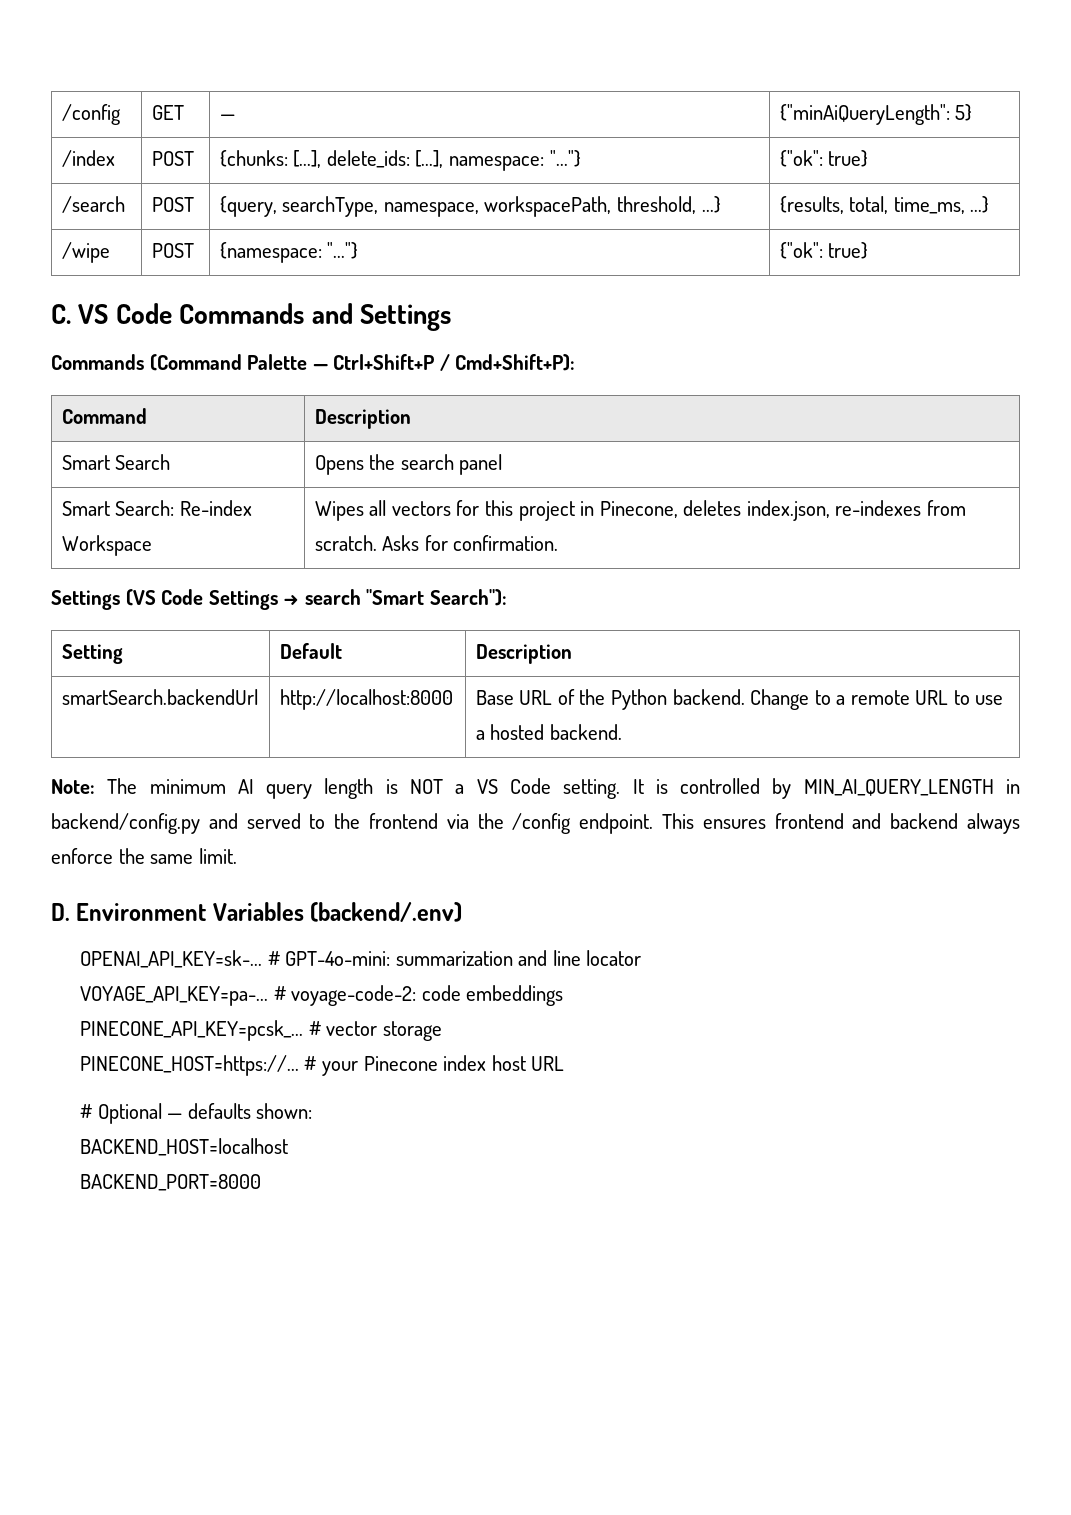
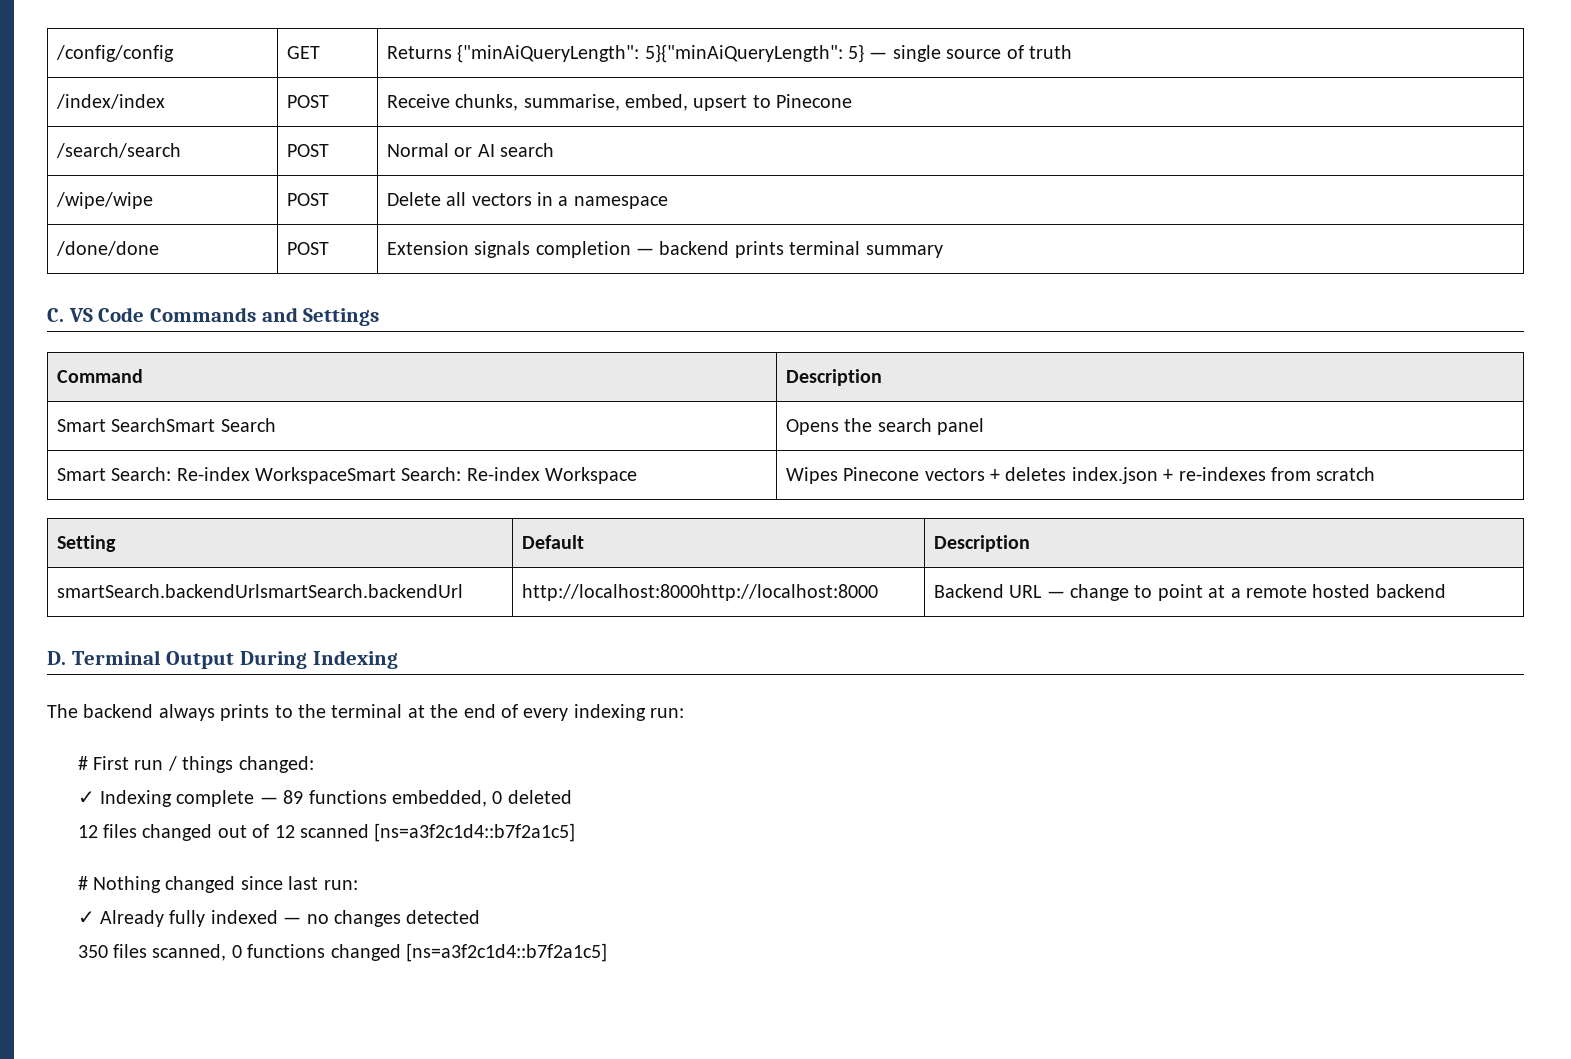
[61,104,121,125] /config -> [55,45,174,62] /config/config
[219,114,235,120] [779,104,973,125] [61,150,115,167] [151,151,194,166] [219,150,581,171] [779,150,869,167] [61,196,125,213] [151,197,194,212] [219,196,721,217] [779,196,990,214] [61,242,110,263] [151,243,194,258] [219,242,359,263] [779,242,869,259] — | {"minAiQueryLength": 5} // /index | POST | {chunks: [...], delete_ids: [...], namespace: "..."} | {"ok": true} // /search | POST | {query, searchType, namespace, workspacePath, threshold, ...} | {results, total, time_ms, ...} // /wipe | POST | {namespace: "..."} | {"ok": true} -> [386,44,1073,63] [55,94,165,109] [286,95,329,108] [386,94,853,111] [55,143,181,158] [286,144,329,157] [386,143,555,157] [55,192,153,209] [286,193,329,206] [386,192,668,209] [55,241,159,256] [286,242,329,255] [386,241,943,258] Returns {"minAiQueryLength": 5}{"minAiQueryLength": 5} — single source of truth // /index/index | POST | Receive chunks, summarise, embed, upsert to Pinecone // /search/search | POST | Normal or AI search // /wipe/wipe | POST | Delete all vectors in a namespace // /done/done | POST | Extension signals completion — backend prints terminal summary
[51,354,576,371] // Commands (Command Palette — Ctrl+Shift+P / Cmd+Shift+P): -> (380, 317) none
(110, 462) none -> [111,418,216,432] SearchSmart
(252, 508) none -> [255,467,540,484] WorkspaceSmart Search: Re-index
[369,500,966,521] [314,535,559,551] [51,589,507,610] [61,644,123,664] [279,643,342,659] [475,644,572,664] [61,689,258,705] [279,689,453,710] [475,689,1004,710] [475,724,622,740] [51,778,1020,799] [51,813,1020,834] [51,848,237,864] [51,902,463,922] [80,950,642,968] [80,985,564,1006] [80,1020,442,1041] [80,1055,565,1076] [80,1103,313,1124] [80,1138,289,1156] [80,1174,262,1191] all vectors for this project in Pinecone, deletes index.json, re-indexes from scratch. Asks for confirmation. // Settings (VS Code Settings → search "Smart Search"): // Setting | Default | Description // smartSearch.backendUrl | http://localhost:8000 | Base URL of the Python backend. Change to a remote URL to use a hosted backend. // Note: The minimum AI query length is NOT a VS Code setting. It is controlled by MIN_AI_QUERY_LENGTH in backend/config.py and served to the frontend via the /config endpoint. This ensures frontend and backend always enforce the same limit. // D. Environment Variables (backend/.env) // OPENAI_API_KEY=sk-... # GPT-4o-mini: summarization and line locator // VOYAGE_API_KEY=pa-... # voyage-code-2: code embeddings // PINECONE_API_KEY=pcsk_... # vector storage // PINECONE_HOST=https://... # your Pinecone index host URL // # Optional — defaults shown: // BACKEND_HOST=localhost // BACKEND_PORT=8000 -> [843,467,1376,484] [56,535,116,552] [521,535,584,549] [933,535,1030,552] [56,584,463,598] [521,584,878,601] [933,584,1446,601] [47,650,398,669] [47,704,685,721] [77,756,314,773] [77,790,572,807] [77,823,576,842] [77,876,358,893] [77,910,481,927] [77,943,607,962] Pinecone vectors + deletes index.json + re-indexes from scratch // Setting | Default | Description // smartSearch.backendUrlsmartSearch.backendUrl | http://localhost:8000http://localhost:8000 | Backend URL — change to point at a remote hosted backend // D. Terminal Output During Indexing // The backend always prints to the terminal at the end of every indexing run: // # First run / things changed: // ✓ Indexing complete — 89 functions embedded, 0 deleted // 12 files changed out of 12 scanned [ns=a3f2c1d4::b7f2a1c5] // # Nothing changed since last run: // ✓ Already fully indexed — no changes detected // 350 files scanned, 0 functions changed [ns=a3f2c1d4::b7f2a1c5]

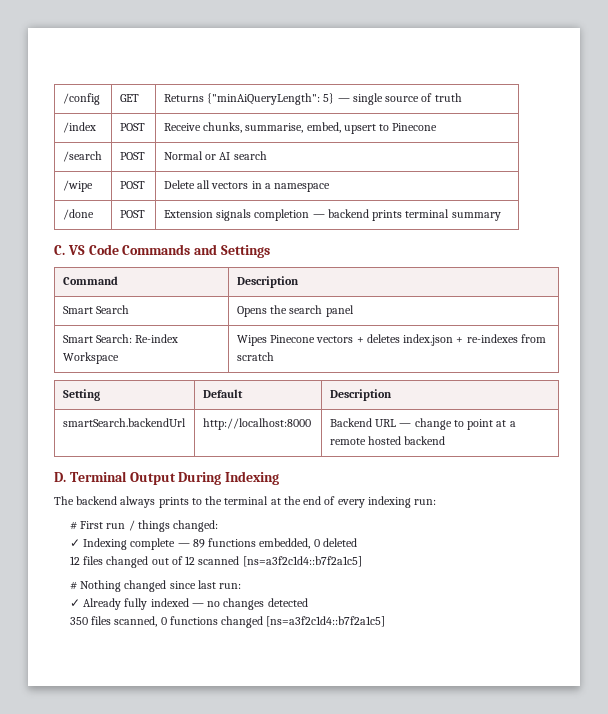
[55,45,174,62] /config/config -> [62,93,100,105] /config
[644,44,843,63] 5}{"minAiQueryLength": -> (321, 99) none
[55,94,165,109] /index/index -> [62,122,96,133] /index
[55,143,181,158] /search/search -> [62,151,102,162] /search
[55,192,153,209] /wipe/wipe -> [62,180,93,192] /wipe
[55,241,159,256] /done/done -> [62,209,94,220] /done
[111,418,216,432] SearchSmart -> (93, 310) none
[255,467,540,484] WorkspaceSmart Search: Re-index -> (179, 338) none
[56,584,463,598] [521,584,878,601] smartSearch.backendUrlsmartSearch.backendUrl | http://localhost:8000http://localhost:8000 -> [62,418,186,427] [202,418,311,430] smartSearch.backendUrl | http://localhost:8000

